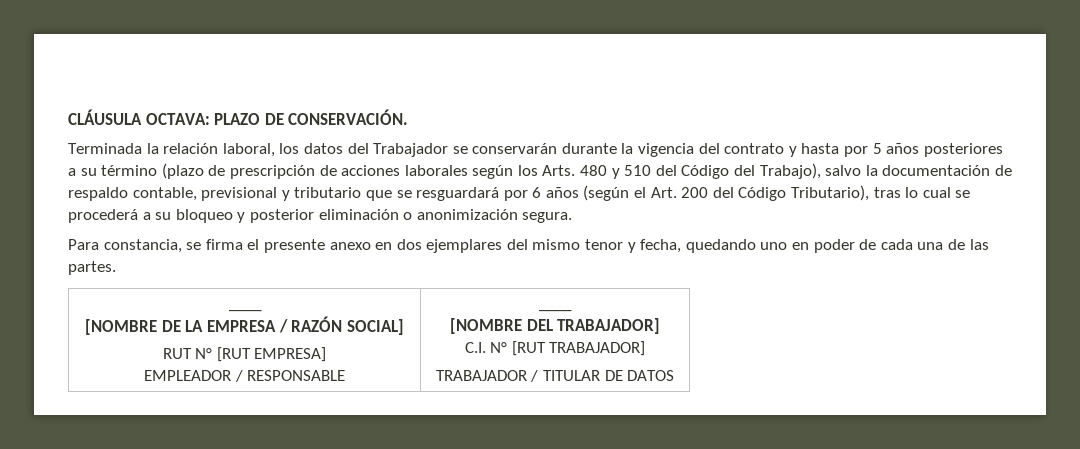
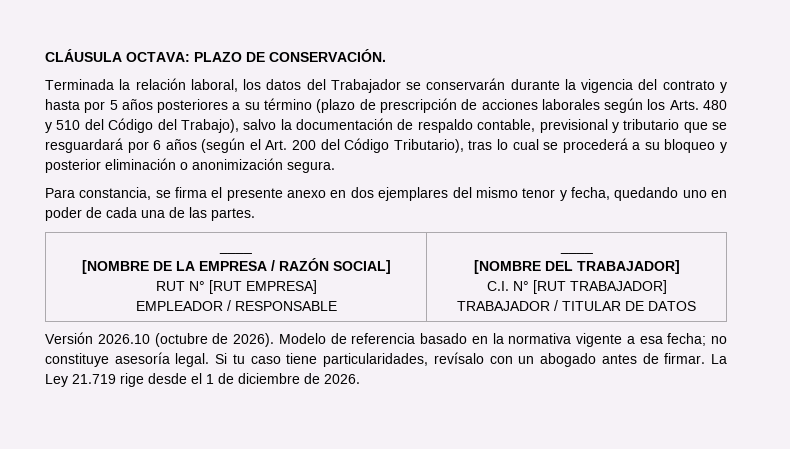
(675, 375) none -> [45,332,727,347] [45,352,728,367] [45,373,360,387] // Versión 2026.10 (octubre de 2026). Modelo de referencia basado en la normativa vigente a esa fecha; no constituye asesoría legal. Si tu caso tiene particularidades, revísalo con un abogado antes de firmar. La Ley 21.719 rige desde el 1 de diciembre de 2026.

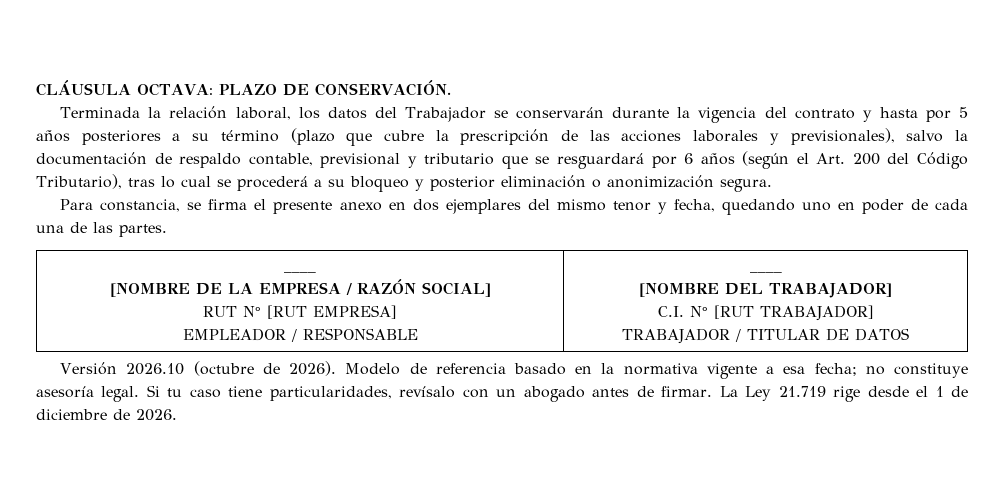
[359,99,376,110] de -> [346,130,449,146] que cubre la
(478, 104) none -> [589,130,610,141] las
[604,98,727,113] [45,118,239,133] según los Arts. 480 y 510 del Código del Trabajo), -> [769,128,895,145] y previsionales),

